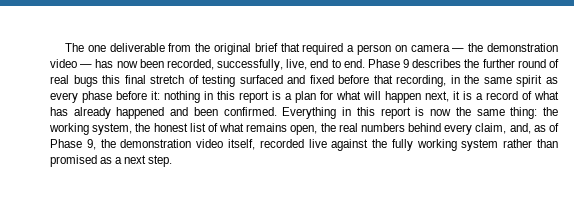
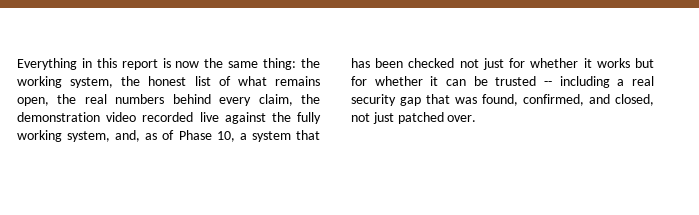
[65,43,558,55] [50,59,560,71] [50,75,558,87] [50,91,559,103] [50,107,277,119] The one deliverable from the original brief that required a person on camera — the demonstration video — has now been recorded, successfully, live, end to end. Phase 9 describes the further round of real bugs this final stretch of testing surfaced and fixed before that recording, in the same spirit as every phase before it: nothing in this report is a plan for what will happen next, it is a record of what has already happened and been confirmed. -> (17, 64) none
[509,123,560,134] [50,139,255,150] and, as of Phase 9, the demonstration video itself, -> [301,94,320,104] [17,112,137,122] the demonstration video
[461,139,558,151] [50,155,173,167] system rather than promised as a next step. -> [67,130,320,142] [351,58,654,70] [351,76,654,88] [351,94,654,106] [351,112,477,124] system, and, as of Phase 10, a system that has been checked not just for whether it works but for whether it can be trusted -- including a real security gap that was found, confirmed, and closed, not just patched over.

